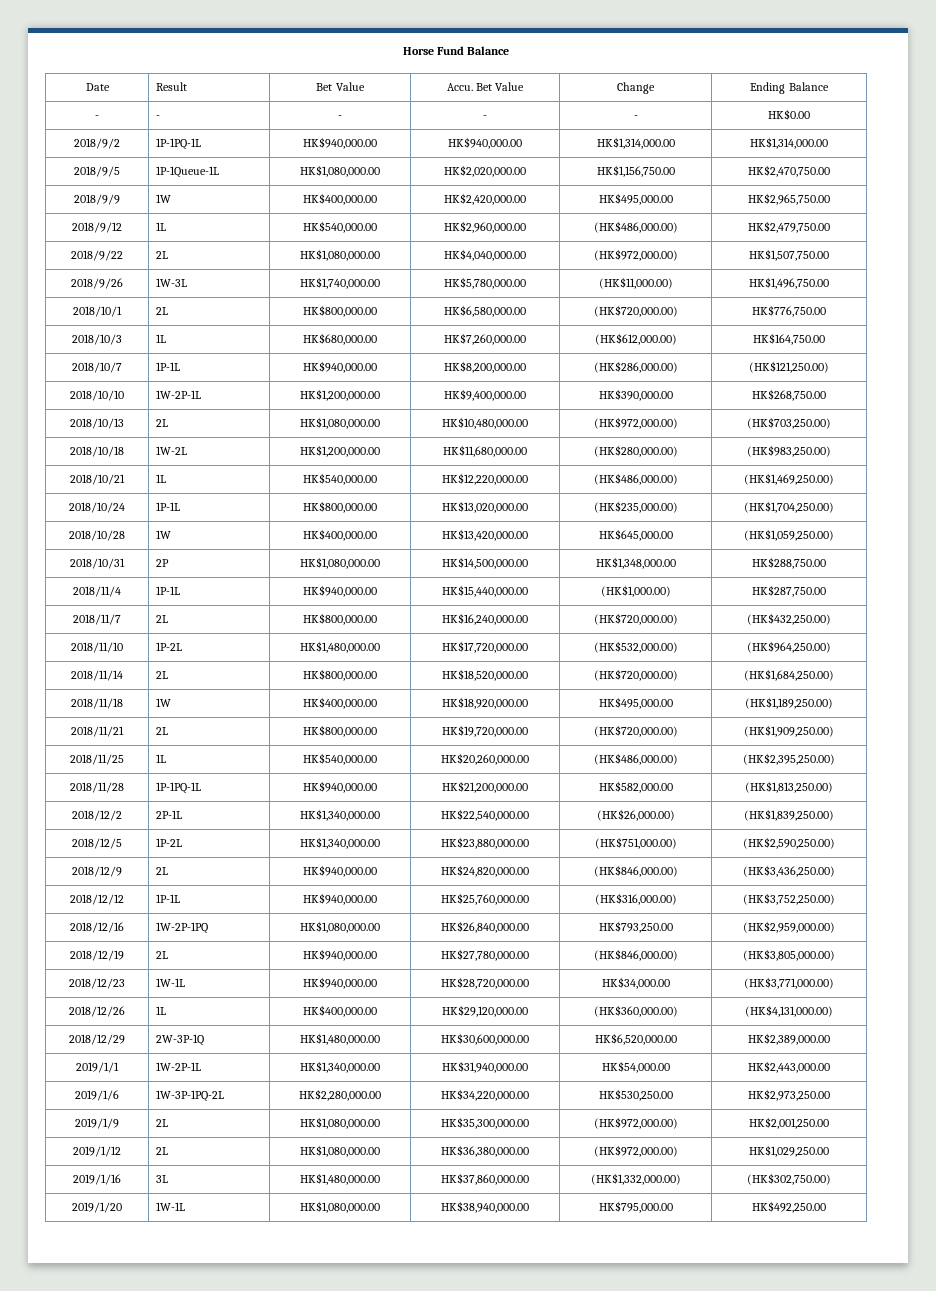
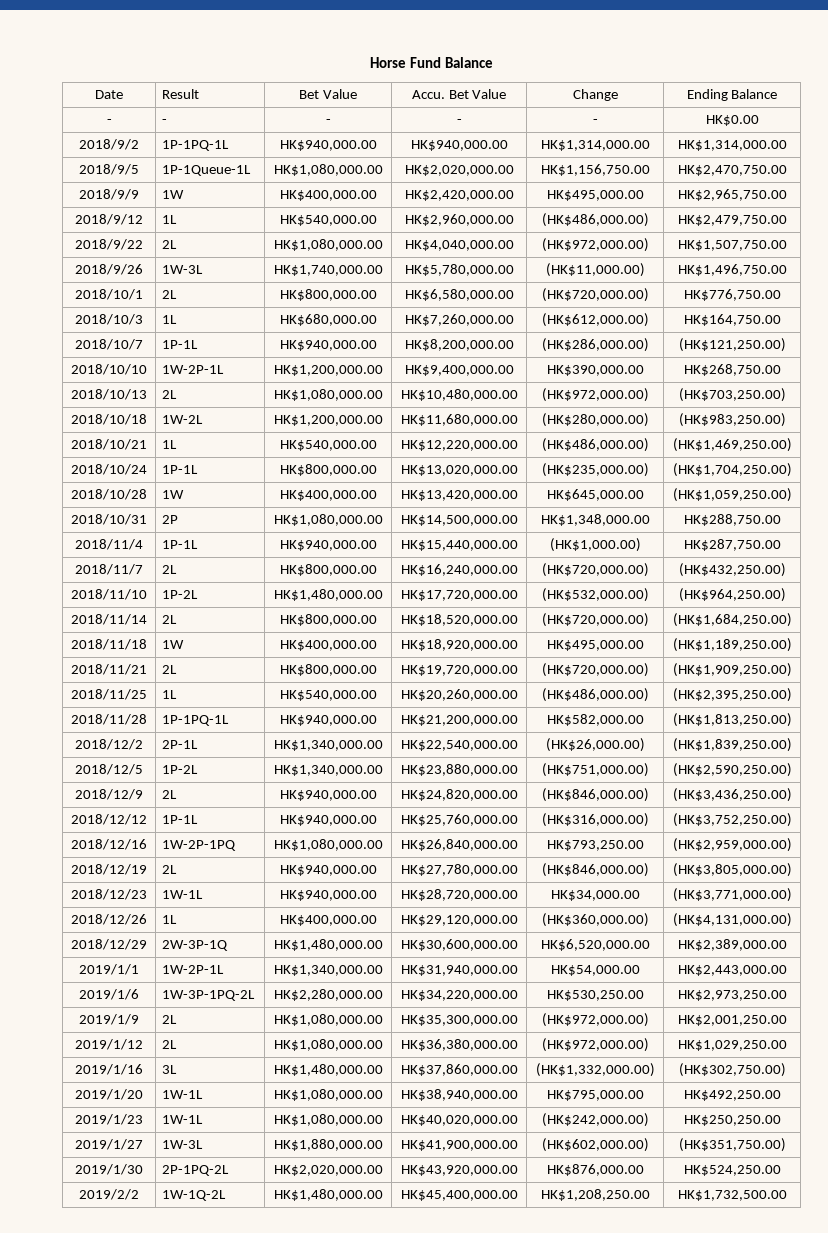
(826, 1207) none -> [75,1114,143,1125] [162,1115,204,1124] [273,1114,383,1126] [400,1115,518,1126] [541,1113,649,1127] [683,1115,781,1126] [75,1139,143,1150] [162,1140,204,1149] [273,1139,383,1151] [400,1140,518,1151] [541,1138,649,1152] [678,1138,786,1152] [75,1164,143,1175] [162,1165,230,1176] [273,1165,383,1176] [400,1165,518,1176] [546,1164,644,1176] [683,1165,781,1176] [79,1189,139,1200] [162,1190,227,1201] [273,1189,383,1201] [400,1190,518,1201] [540,1189,650,1201] [677,1190,787,1201] // 2019/1/23 | 1W-1L | HK$1,080,000.00 | HK$40,020,000.00 | (HK$242,000.00) | HK$250,250.00 // 2019/1/27 | 1W-3L | HK$1,880,000.00 | HK$41,900,000.00 | (HK$602,000.00) | (HK$351,750.00) // 2019/1/30 | 2P-1PQ-2L | HK$2,020,000.00 | HK$43,920,000.00 | HK$876,000.00 | HK$524,250.00 // 2019/2/2 | 1W-1Q-2L | HK$1,480,000.00 | HK$45,400,000.00 | HK$1,208,250.00 | HK$1,732,500.00

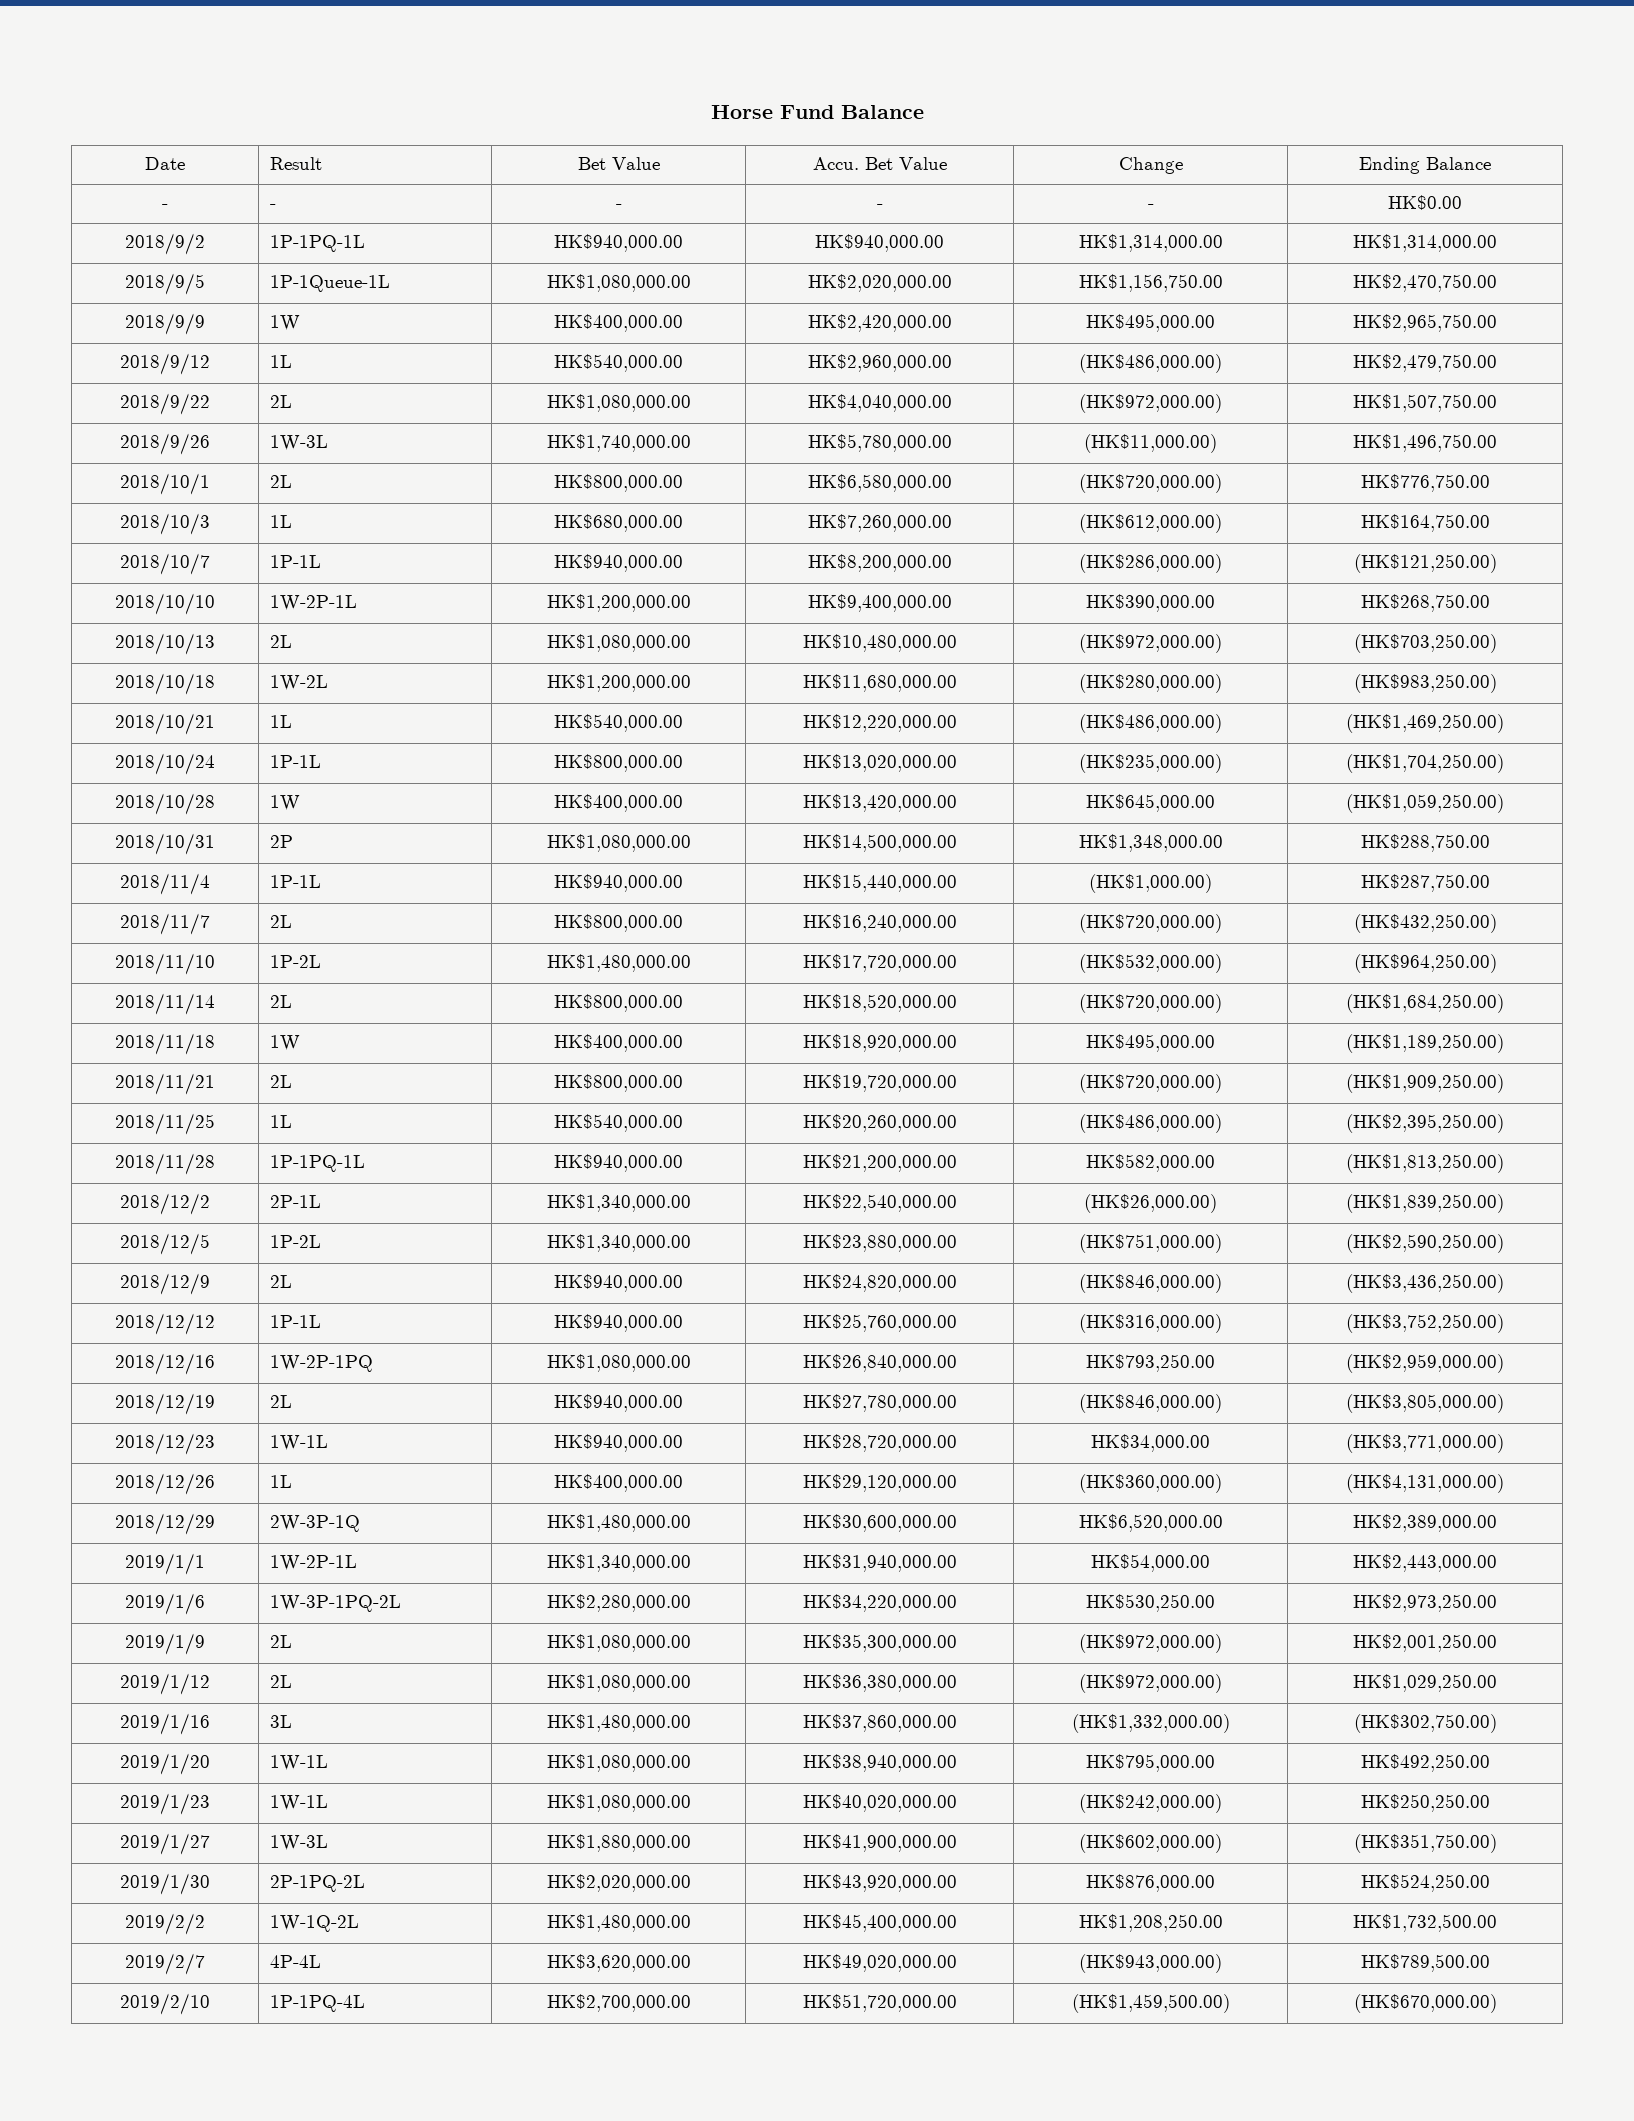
(787, 1195) none -> [125,1953,205,1975] [269,1955,321,1968] [546,1954,691,1972] [802,1954,957,1972] [1079,1954,1222,1973] [1360,1954,1490,1972] [120,1993,210,2015] [269,1995,365,2012] [546,1994,691,2012] [802,1994,957,2012] [1071,1994,1230,2013] [1353,1994,1497,2013] // 2019/2/7 | 4P-4L | HK$3,620,000.00 | HK$49,020,000.00 | (HK$943,000.00) | HK$789,500.00 // 2019/2/10 | 1P-1PQ-4L | HK$2,700,000.00 | HK$51,720,000.00 | (HK$1,459,500.00) | (HK$670,000.00)

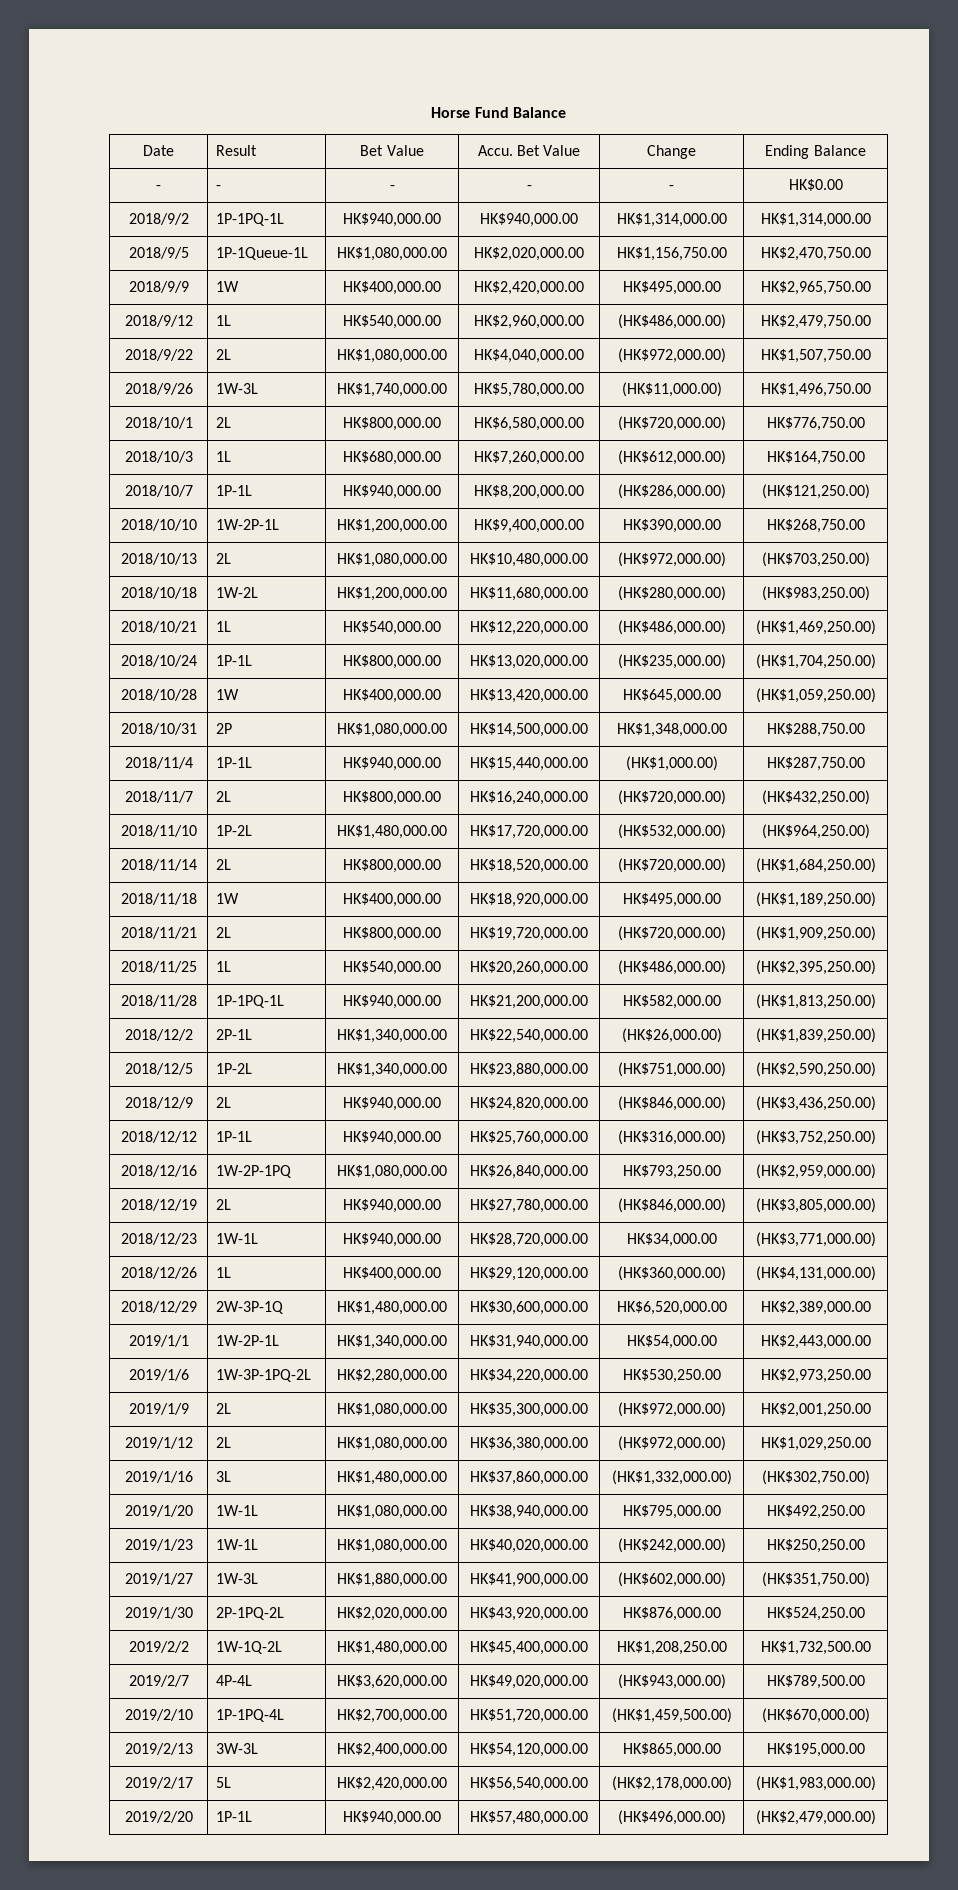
(1497, 2003) none -> [124,1743,193,1755] [216,1743,259,1754] [337,1743,447,1757] [470,1743,588,1757] [622,1743,721,1757] [766,1743,865,1757] [124,1777,193,1789] [216,1777,232,1788] [337,1777,447,1791] [470,1777,588,1791] [611,1776,732,1791] [755,1776,876,1791] [124,1811,193,1823] [216,1811,253,1822] [343,1811,441,1825] [470,1811,588,1825] [617,1810,726,1825] [755,1810,876,1825] // 2019/2/13 | 3W-3L | HK$2,400,000.00 | HK$54,120,000.00 | HK$865,000.00 | HK$195,000.00 // 2019/2/17 | 5L | HK$2,420,000.00 | HK$56,540,000.00 | (HK$2,178,000.00) | (HK$1,983,000.00) // 2019/2/20 | 1P-1L | HK$940,000.00 | HK$57,480,000.00 | (HK$496,000.00) | (HK$2,479,000.00)

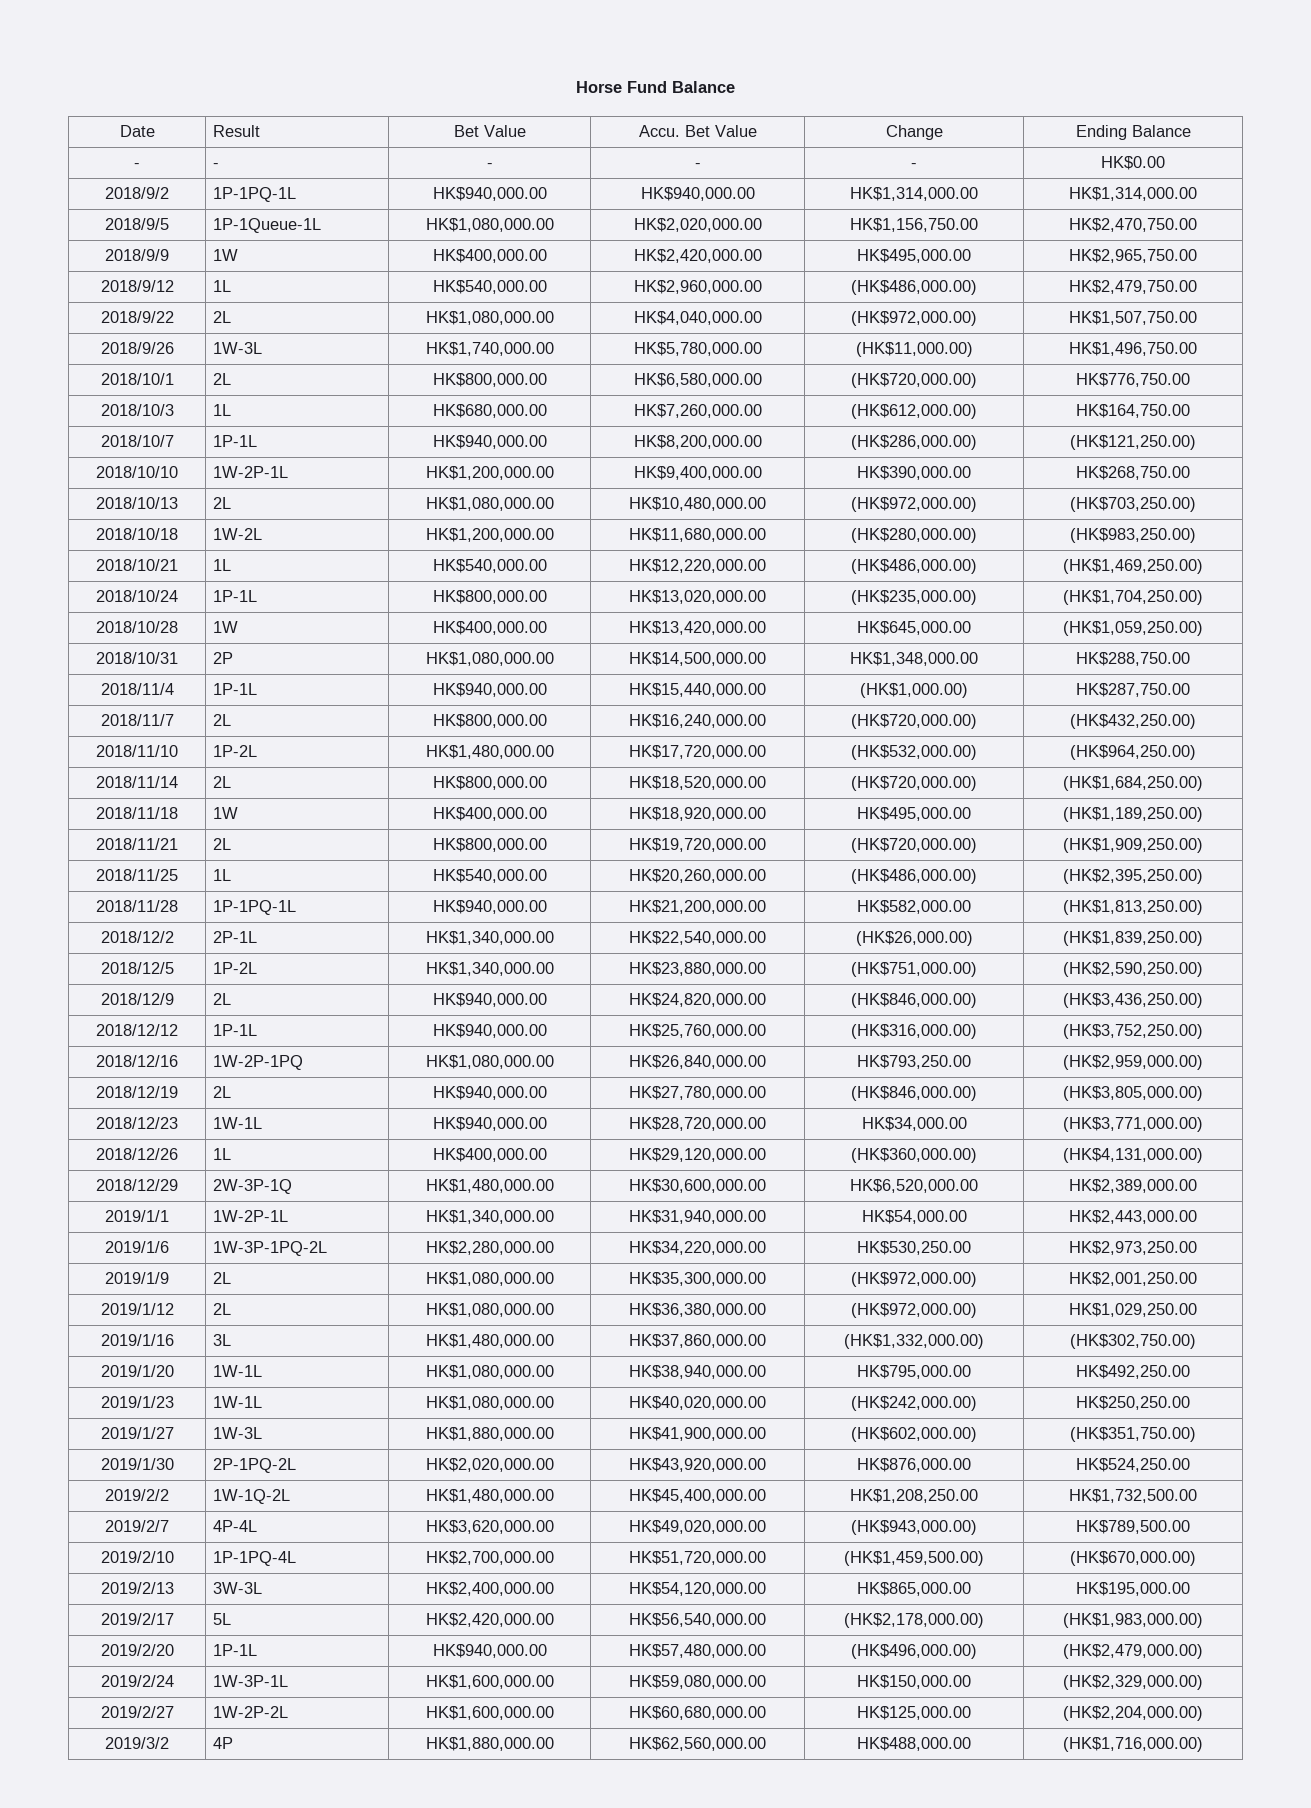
(876, 1817) none -> [100,1675,174,1687] [213,1675,289,1687] [425,1675,554,1689] [629,1675,766,1689] [857,1675,971,1689] [1063,1675,1203,1690] [100,1706,174,1718] [213,1706,289,1718] [425,1706,554,1720] [629,1706,766,1720] [857,1706,971,1720] [1063,1706,1203,1721] [105,1737,169,1749] [213,1737,234,1749] [425,1737,554,1751] [629,1737,766,1751] [857,1737,971,1751] [1063,1737,1203,1752] // 2019/2/24 | 1W-3P-1L | HK$1,600,000.00 | HK$59,080,000.00 | HK$150,000.00 | (HK$2,329,000.00) // 2019/2/27 | 1W-2P-2L | HK$1,600,000.00 | HK$60,680,000.00 | HK$125,000.00 | (HK$2,204,000.00) // 2019/3/2 | 4P | HK$1,880,000.00 | HK$62,560,000.00 | HK$488,000.00 | (HK$1,716,000.00)

